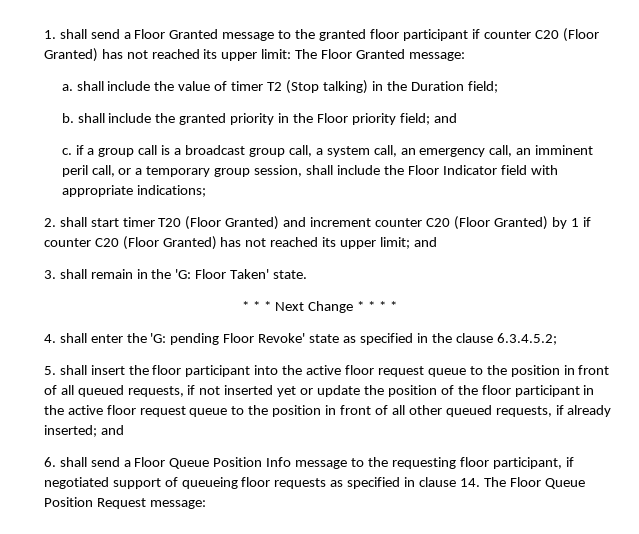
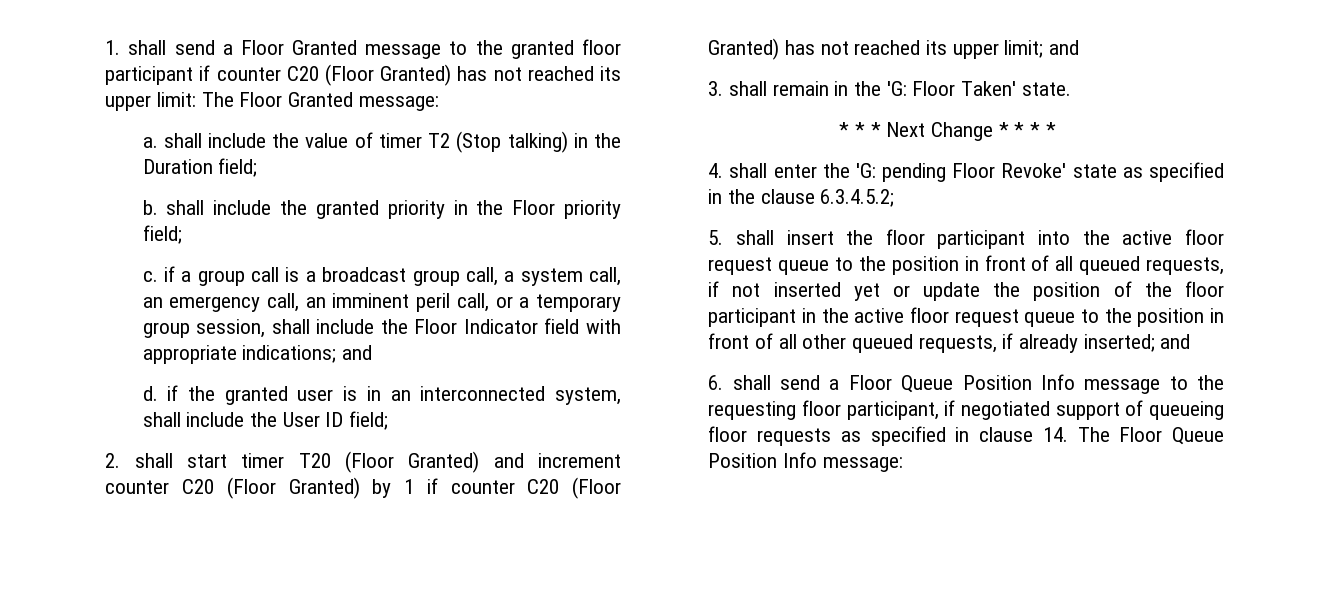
[433,113,457,123] and -> (182, 234) none
(206, 191) none -> [341,345,372,360] [142,385,622,405] [142,411,388,430] and // d. if the granted user is in an interconnected system, shall include the User ID field;
[96,498,146,509] Request -> [782,452,817,468] Info

